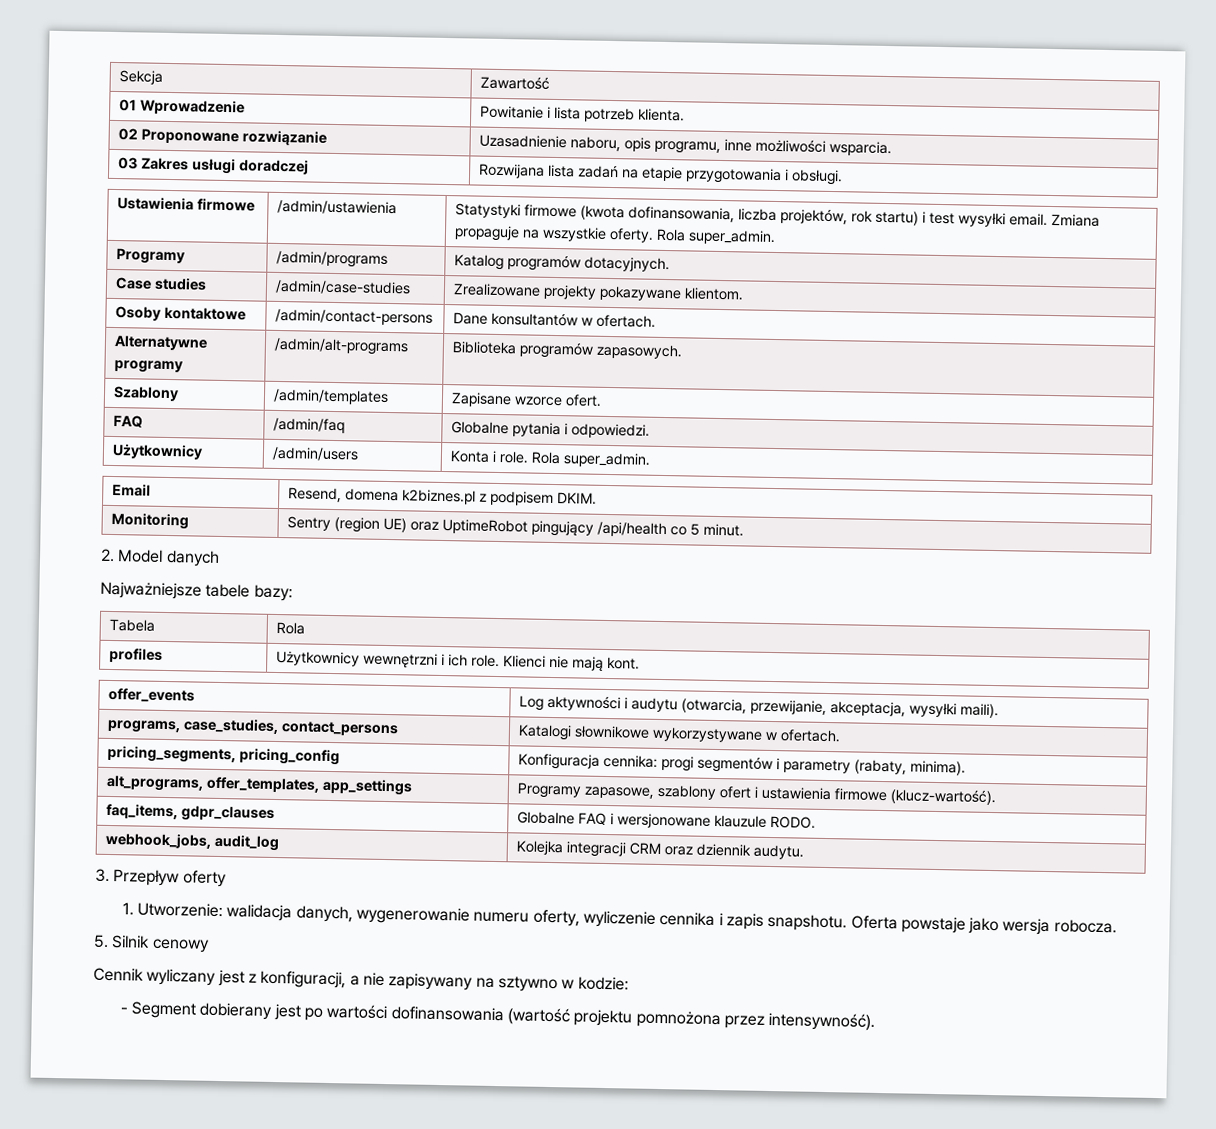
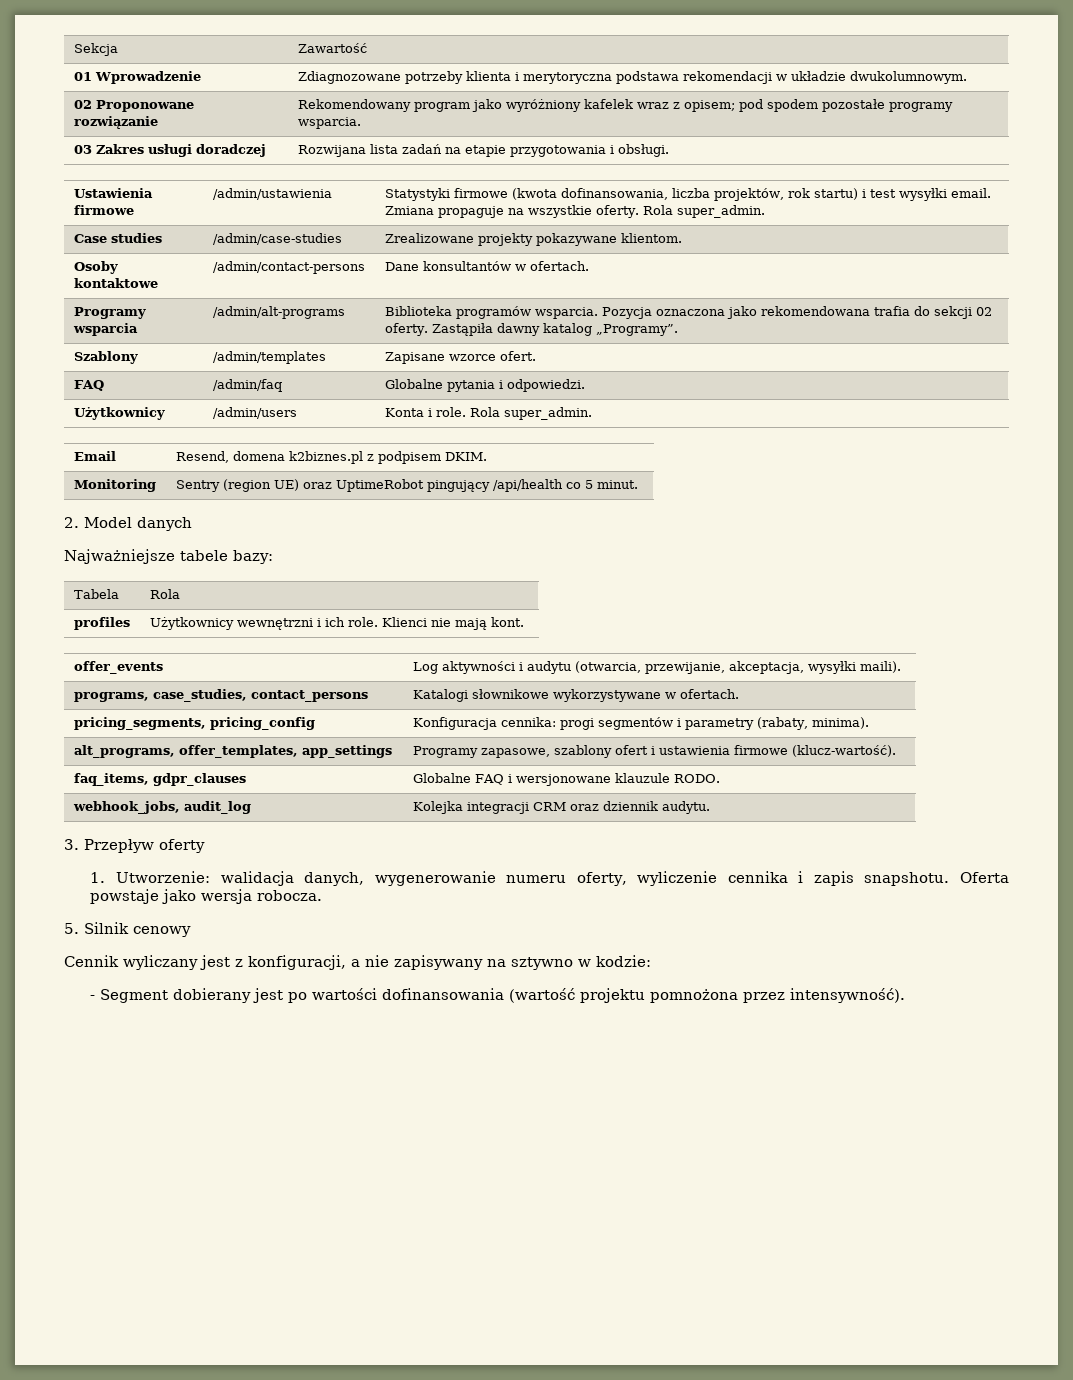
[480,105,686,123] [118,128,328,146] [479,134,827,154] Powitanie i lista potrzeb klienta. // 02 Proponowane rozwiązanie | Uzasadnienie naboru, opis programu, inne możliwości -> [297,71,967,84] [73,100,194,112] [73,116,158,129] [297,99,953,112] Zdiagnozowane potrzeby klienta i merytoryczna podstawa rekomendacji w układzie dwukolumnowym. // 02 Proponowane rozwiązanie | Rekomendowany program jako wyróżniony kafelek wraz z opisem; pod spodem pozostałe programy
[116,248,186,265] [276,250,389,268] [454,254,671,273] // Programy | /admin/programs | Katalog programów dotacyjnych. -> (765, 211) none
[114,335,209,351] [114,360,184,374] Alternatywne programy -> [73,307,146,319] [72,323,138,336] Programy wsparcia
[596,343,683,360] zapasowych. -> [534,306,992,319] [384,323,678,336] wsparcia. Pozycja oznaczona jako rekomendowana trafia do sekcji 02 oferty. Zastąpiła dawny katalog „Programy”.

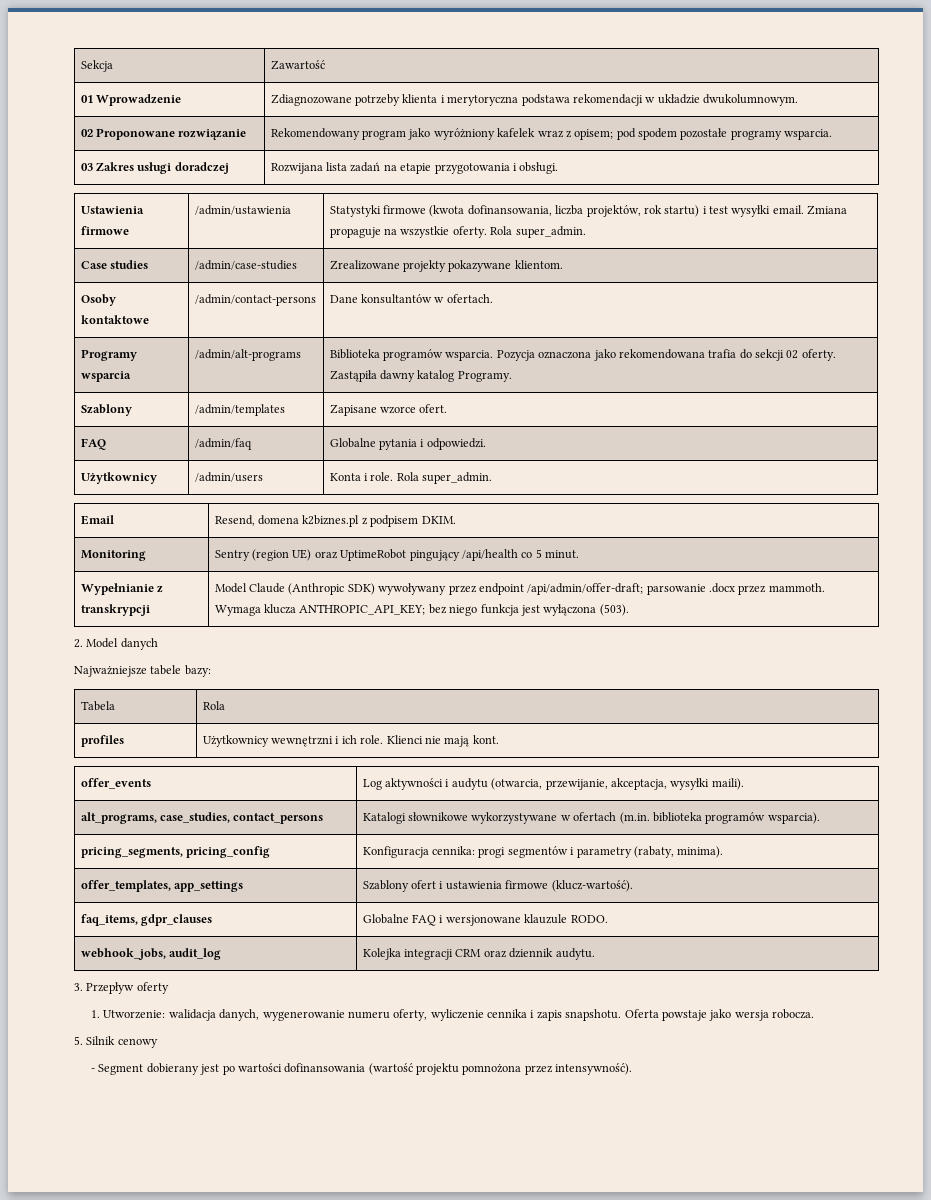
[595,324,678,336] „Programy”. -> [457,371,512,382] Programy.
(638, 484) none -> [80,583,164,595] [80,604,150,616] [214,583,825,595] [214,604,629,616] // Wypełnianie z transkrypcji | Model Claude (Anthropic SDK) wywoływany przez endpoint /api/admin/offer-draft; parsowanie .docx przez mammoth. Wymaga klucza ANTHROPIC_API_KEY; bez niego funkcja jest wyłączona (503).
[73,692,149,702] programs, -> [80,812,157,824] alt_programs,
[679,689,739,699] ofertach. -> [573,812,820,824] ofertach (m.in. biblioteka programów wsparcia).
[73,745,175,758] alt_programs, -> (724, 852) none
[412,745,612,758] Programy zapasowe, szablony -> [362,880,409,892] Szablony
[64,955,651,970] // Cennik wyliczany jest z konfiguracji, a nie zapisywany na sztywno w kodzie: -> (158, 1043) none

